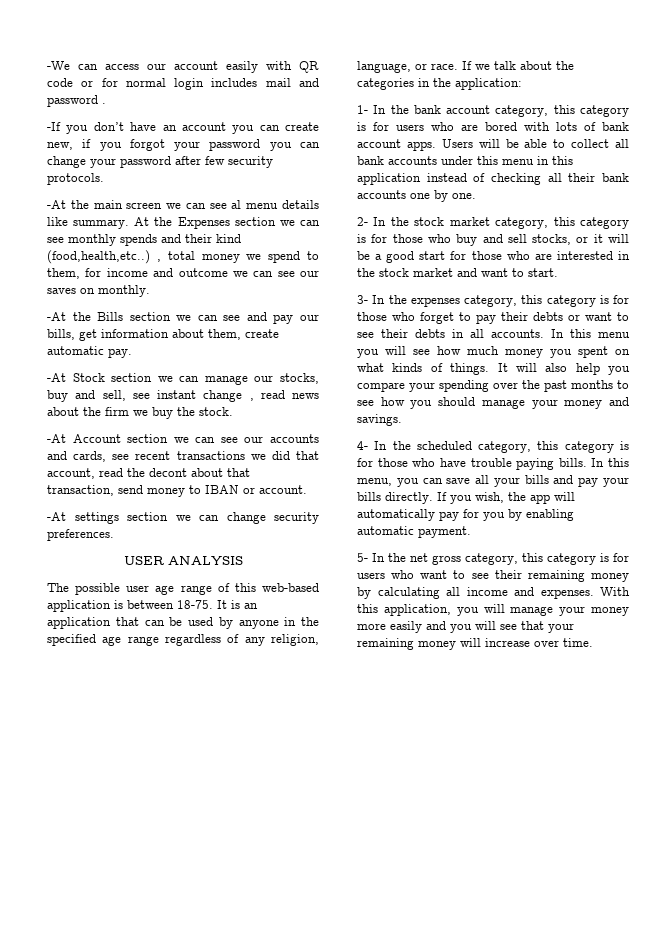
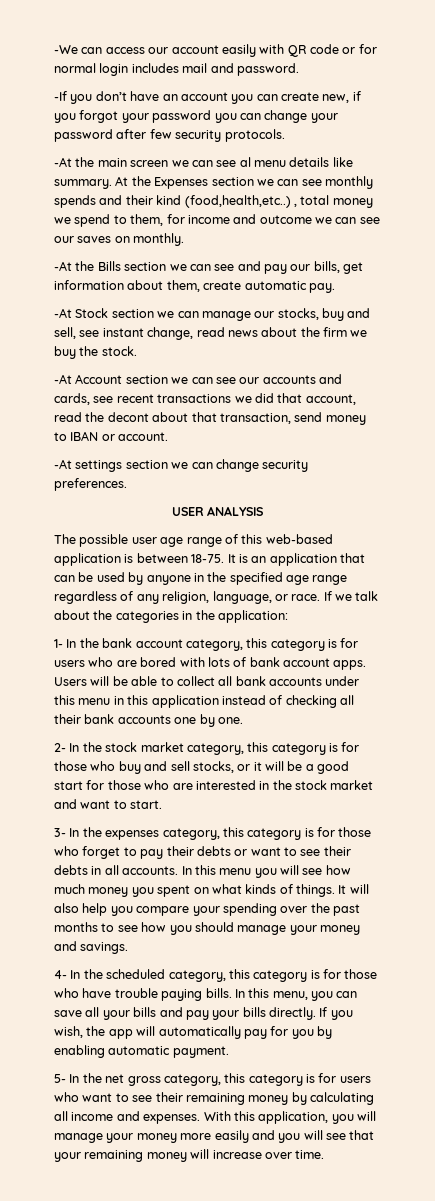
[47,95,106,107] password . -> [236,63,299,76] password.
[203,390,254,402] change , -> [147,327,194,340] change,

